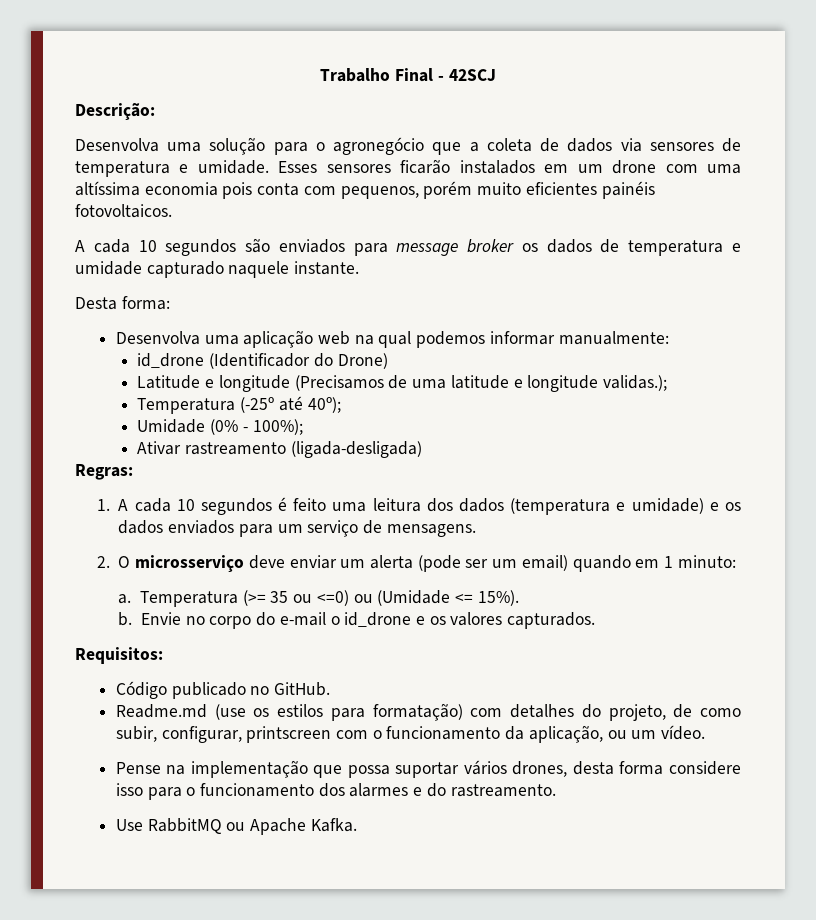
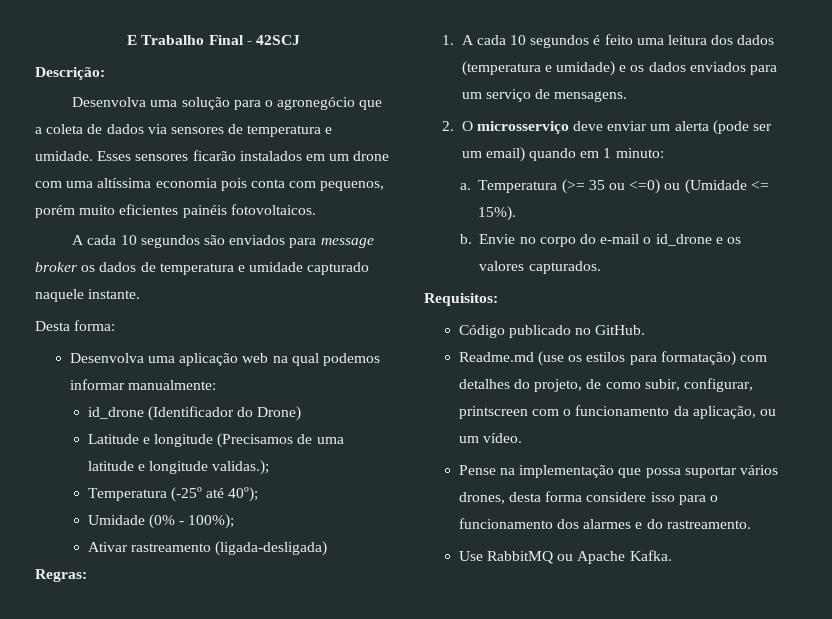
(320, 75) none -> [127,35,138,45] E

